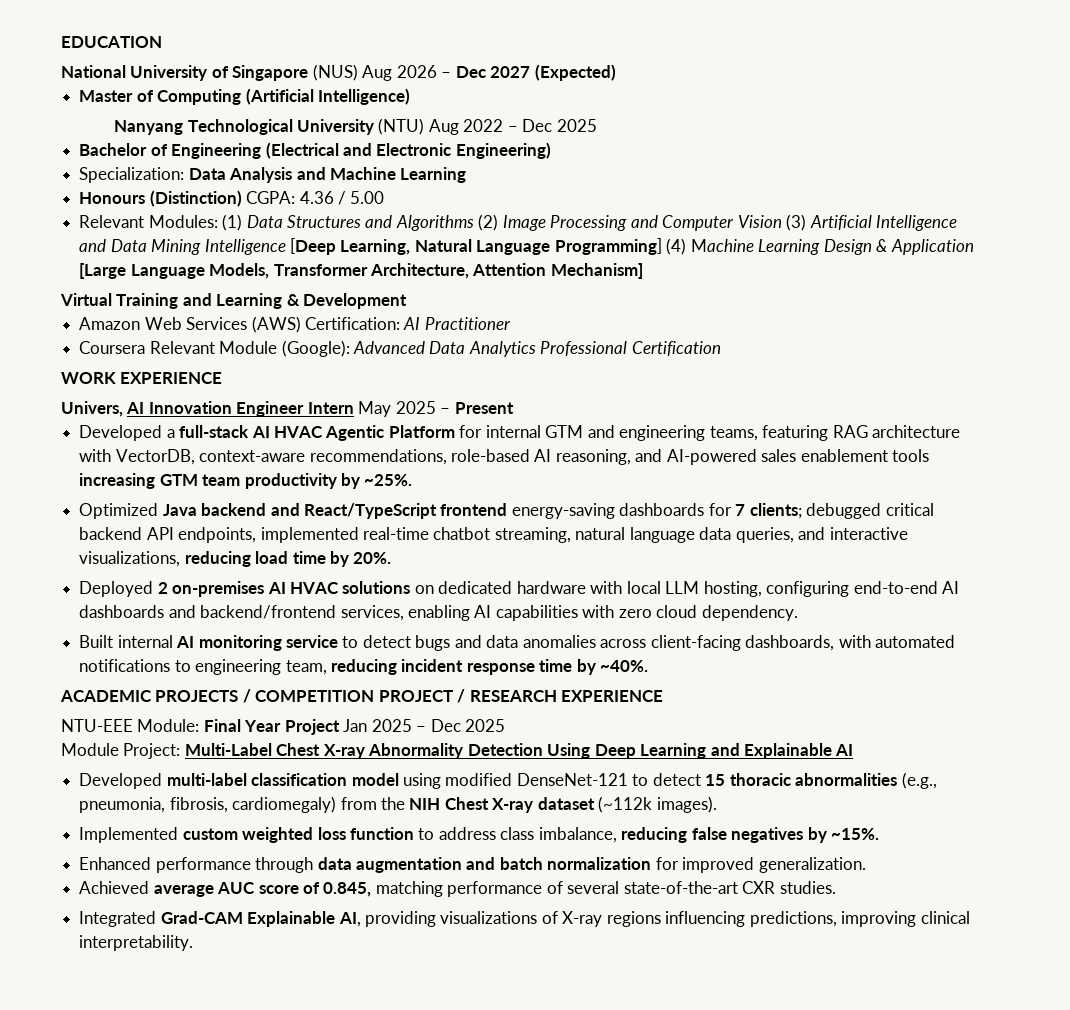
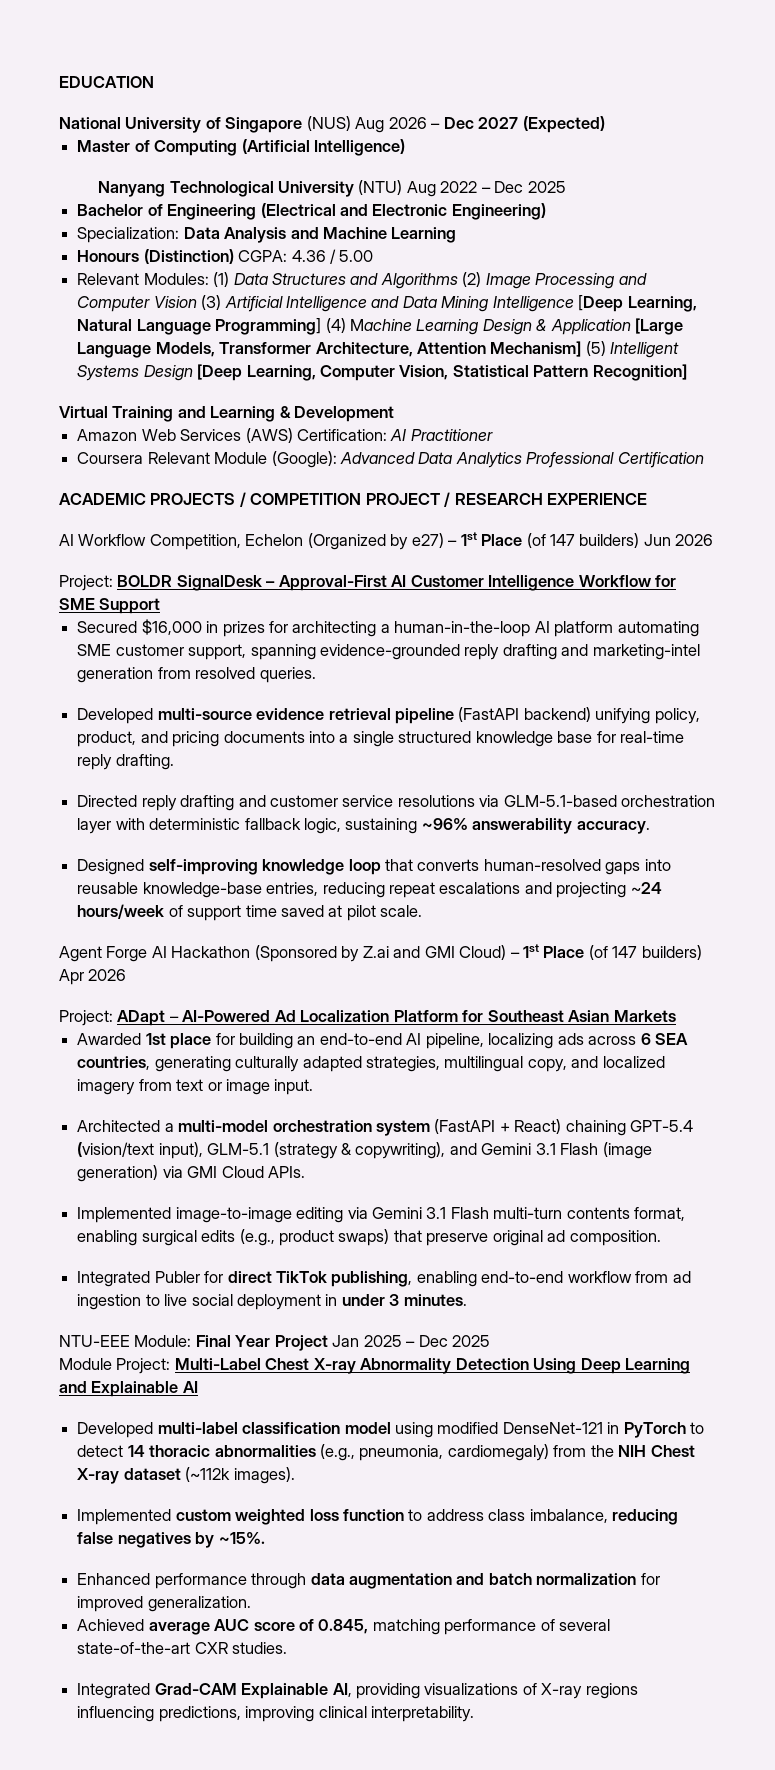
(643, 271) none -> [585,341,680,358] [77,364,687,381] (5) Intelligent Systems Design [Deep Learning, Computer Vision, Statistical Pattern Recognition]
[61,372,223,384] [61,401,514,417] [79,425,960,441] [79,449,930,465] [79,473,413,489] [79,503,934,519] [79,527,908,543] [79,551,392,567] [79,581,959,597] [79,605,798,621] [79,635,955,651] [79,659,649,675] // WORK EXPERIENCE // Univers, AI Innovation Engineer Intern May 2025 – Present // Developed a full-stack AI HVAC Agentic Platform for internal GTM and engineering teams, featuring RAG architecture with VectorDB, context-aware recommendations, role-based AI reasoning, and AI-powered sales enablement tools increasing GTM team productivity by ~25%. // Optimized Java backend and React/TypeScript frontend energy-saving dashboards for 7 clients; debugged critical backend API endpoints, implemented real-time chatbot streaming, natural language data queries, and interactive visualizations, reducing load time by 20%. // Deployed 2 on-premises AI HVAC solutions on dedicated hardware with local LLM hosting, configuring end-to-end AI dashboards and backend/frontend services, enabling AI capabilities with zero cloud dependency. // Built internal AI monitoring service to detect bugs and data anomalies across client-facing dashboards, with automated notifications to engineering team, reducing incident response time by ~40%. -> (704, 460) none
(664, 696) none -> [59,532,714,550] [59,575,677,591] [59,598,161,614] [77,619,699,637] [77,644,700,660] [77,667,316,683] [77,707,700,724] [77,731,685,747] [77,754,174,770] [77,795,716,811] [77,818,650,834] [77,859,671,875] [77,882,662,898] [77,904,423,921] [59,944,702,962] [59,969,127,985] [59,1010,676,1026] [77,1033,689,1049] [77,1056,665,1072] [77,1079,314,1095] [77,1119,694,1136] [77,1142,652,1159] [77,1165,305,1182] [77,1207,686,1223] [77,1229,661,1246] [77,1271,691,1287] [77,1294,467,1310] // AI Workflow Competition, Echelon (Organized by e27) – 1st Place (of 147 builders) Jun 2026 // Project: BOLDR SignalDesk – Approval-First AI Customer Intelligence Workflow for SME Support // Secured $16,000 in prizes for architecting a human-in-the-loop AI platform automating SME customer support, spanning evidence-grounded reply drafting and marketing-intel generation from resolved queries. // Developed multi-source evidence retrieval pipeline (FastAPI backend) unifying policy, product, and pricing documents into a single structured knowledge base for real-time reply drafting. // Directed reply drafting and customer service resolutions via GLM-5.1-based orchestration layer with deterministic fallback logic, sustaining ~96% answerability accuracy. // Designed self-improving knowledge loop that converts human-resolved gaps into reusable knowledge-base entries, reducing repeat escalations and projecting ~24 hours/week of support time saved at pilot scale. // Agent Forge AI Hackathon (Sponsored by Z.ai and GMI Cloud) – 1st Place (of 147 builders) Apr 2026 // Project: ADapt – AI-Powered Ad Localization Platform for Southeast Asian Markets // Awarded 1st place for building an end-to-end AI pipeline, localizing ads across 6 SEA countries, generating culturally adapted strategies, multilingual copy, and localized imagery from text or image input. // Architected a multi-model orchestration system (FastAPI + React) chaining GPT-5.4 (vision/text input), GLM-5.1 (strategy & copywriting), and Gemini 3.1 Flash (image generation) via GMI Cloud APIs. // Implemented image-to-image editing via Gemini 3.1 Flash multi-turn contents format, enabling surgical edits (e.g., product swaps) that preserve original ad composition. // Integrated Publer for direct TikTok publishing, enabling end-to-end workflow from ad ingestion to live social deployment in under 3 minutes.
[632,773,726,786] to detect 15 -> [607,1422,705,1438] [77,1445,145,1457] in PyTorch to detect 14
[169,797,228,813] fibrosis, -> (444, 1453) none

